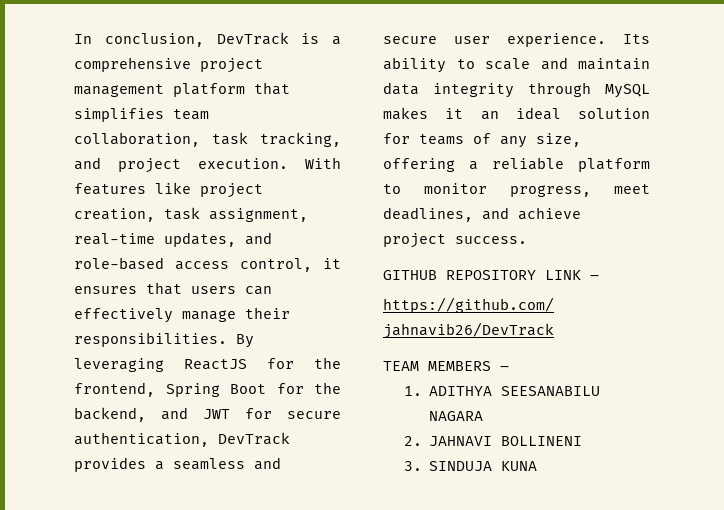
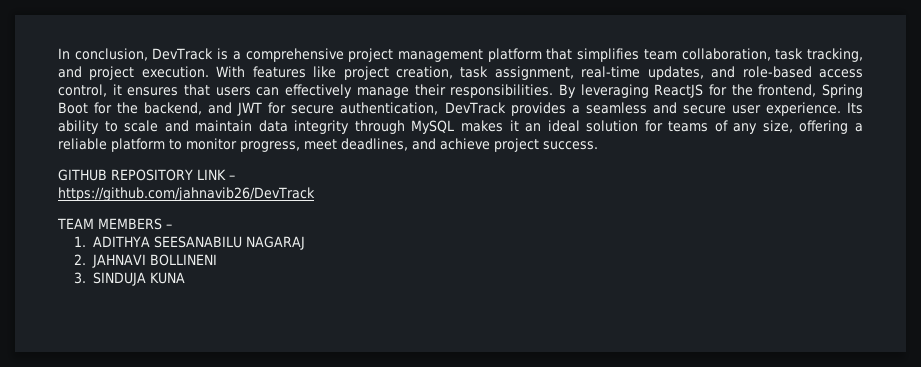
[429,411,484,421] NAGARA -> [245,236,305,250] NAGARAJ

